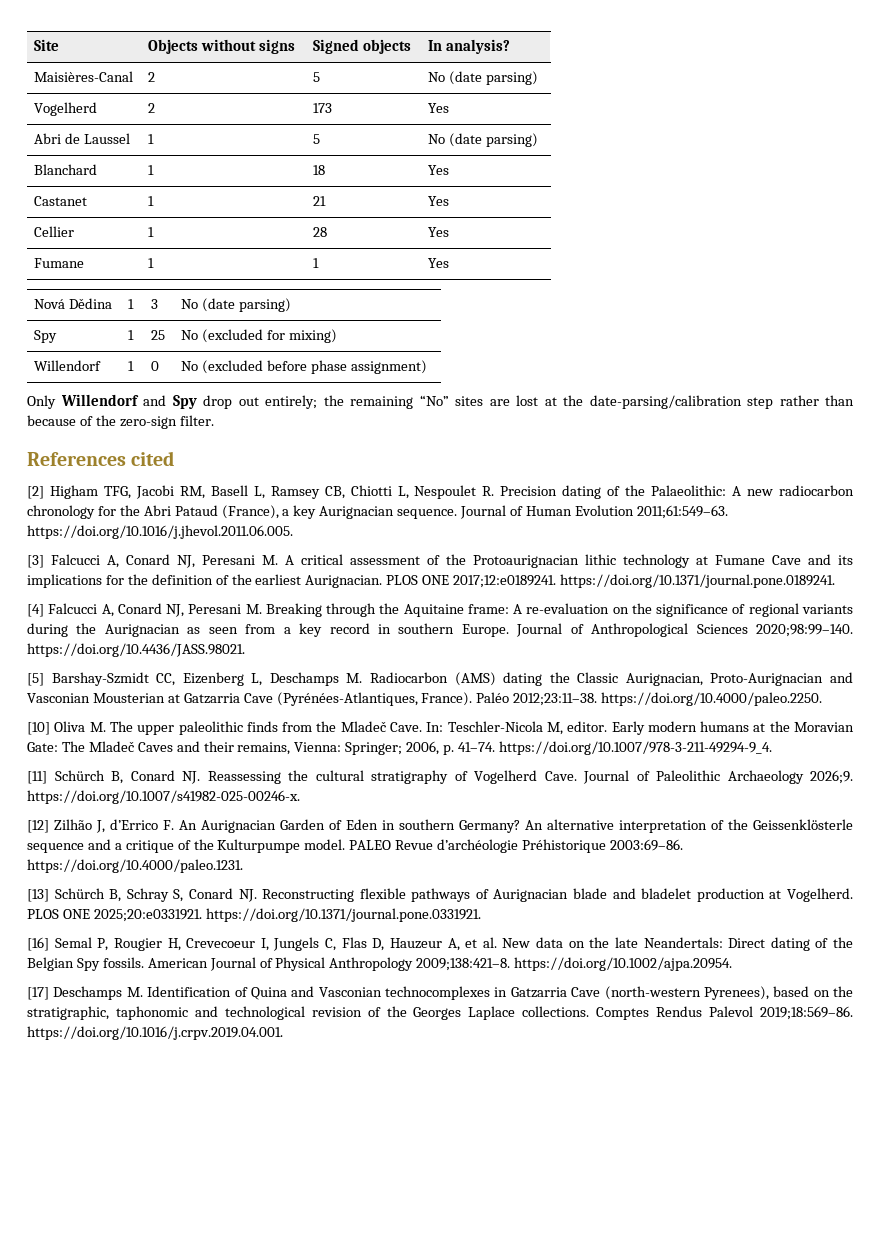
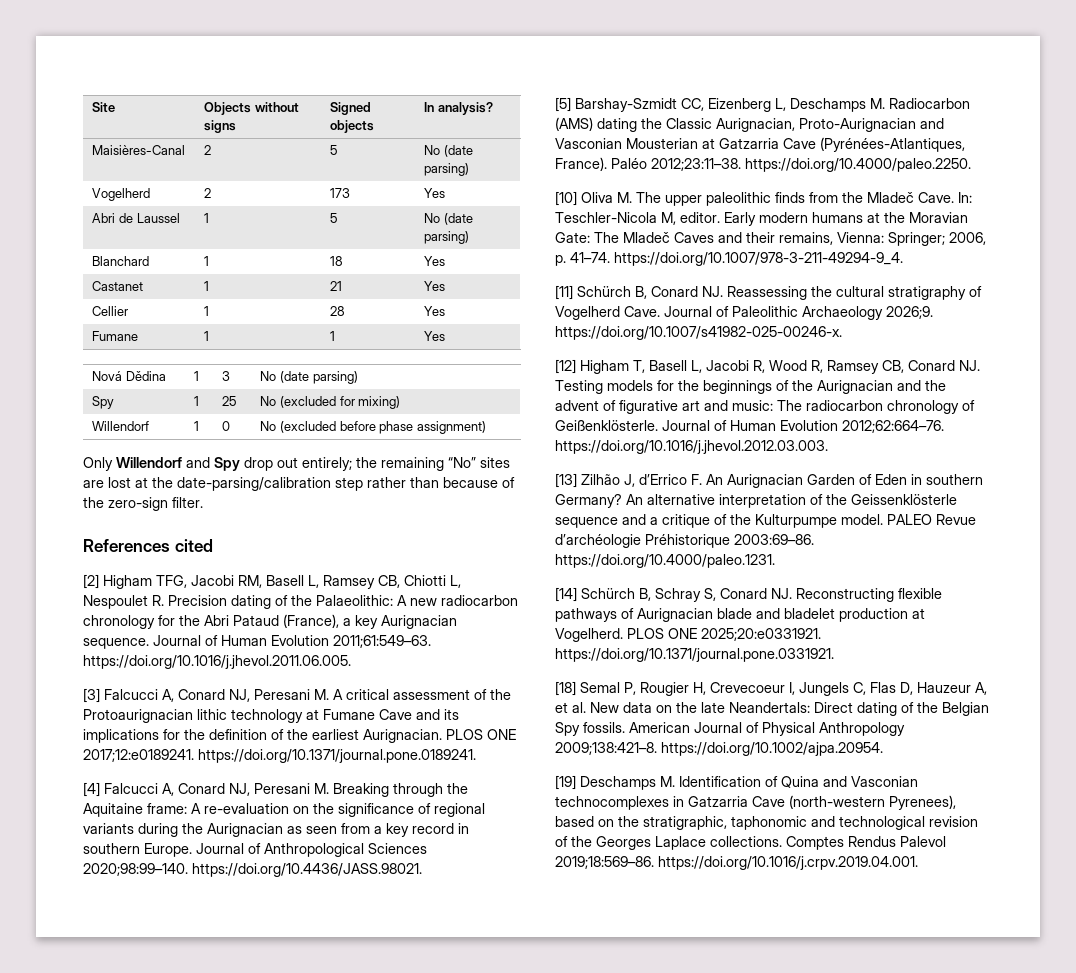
(49, 826) none -> [580,360,980,374] [555,380,946,394] [555,400,975,414] [555,420,944,433] [555,440,828,454] [555,473,577,488] Higham T, Basell L, Jacobi R, Wood R, Ramsey CB, Conard NJ. Testing models for the beginnings of the Aurignacian and the advent of figurative art and music: The radiocarbon chronology of Geißenklösterle. Journal of Human Evolution 2012;62:664–76. https://doi.org/10.1016/j.jhevol.2012.03.003. // [13]
[27,889,49,902] [13] -> [555,587,577,602] [14]
[27,937,49,951] [16] -> [555,681,576,696] [18]
[27,987,49,1000] [17] -> [555,775,576,790] [19]

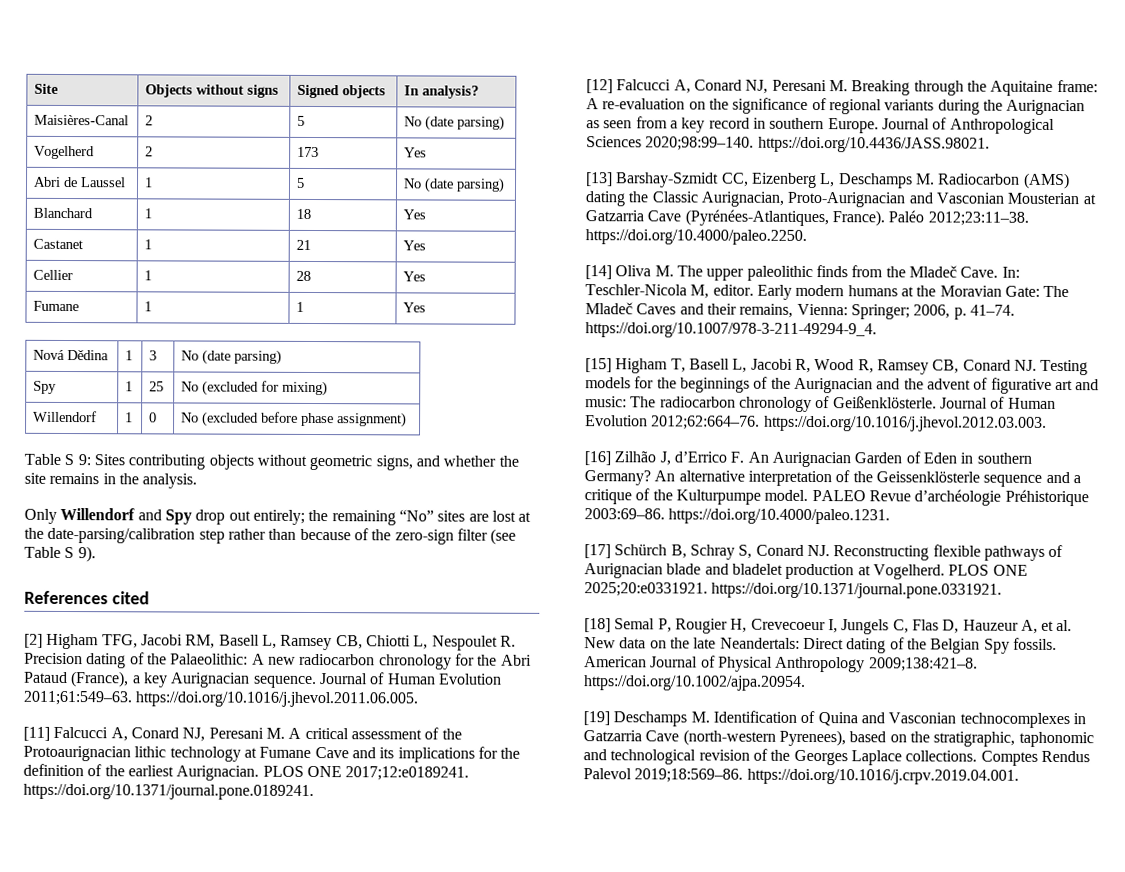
(486, 427) none -> [24,453,519,471] [24,472,198,489] // Table S 9: Sites contributing objects without geometric signs, and whether the site remains in the analysis.
[172,497,203,508] filter. -> [456,528,517,545] [24,546,96,563] filter (see Table S 9).
[83,688,100,703] [3] -> [23,726,50,741] [11]
[83,782,100,797] [4] -> [586,79,613,94] [12]
[555,97,571,112] [5] -> [586,172,613,187] [13]
[555,191,577,206] [10] -> [585,265,612,280] [14]
[555,285,982,300] [555,306,933,320] [555,326,842,340] [555,359,576,374] [11] Schürch B, Conard NJ. Reassessing the cultural stratigraphy of Vogelherd Cave. Journal of Paleolithic Archaeology 2026;9. https://doi.org/10.1007/s41982-025-00246-x. // [12] -> [585,358,612,373] [15]
[555,473,577,488] [13] -> [584,451,611,466] [16]
[555,587,577,602] [14] -> [584,544,611,559] [17]

